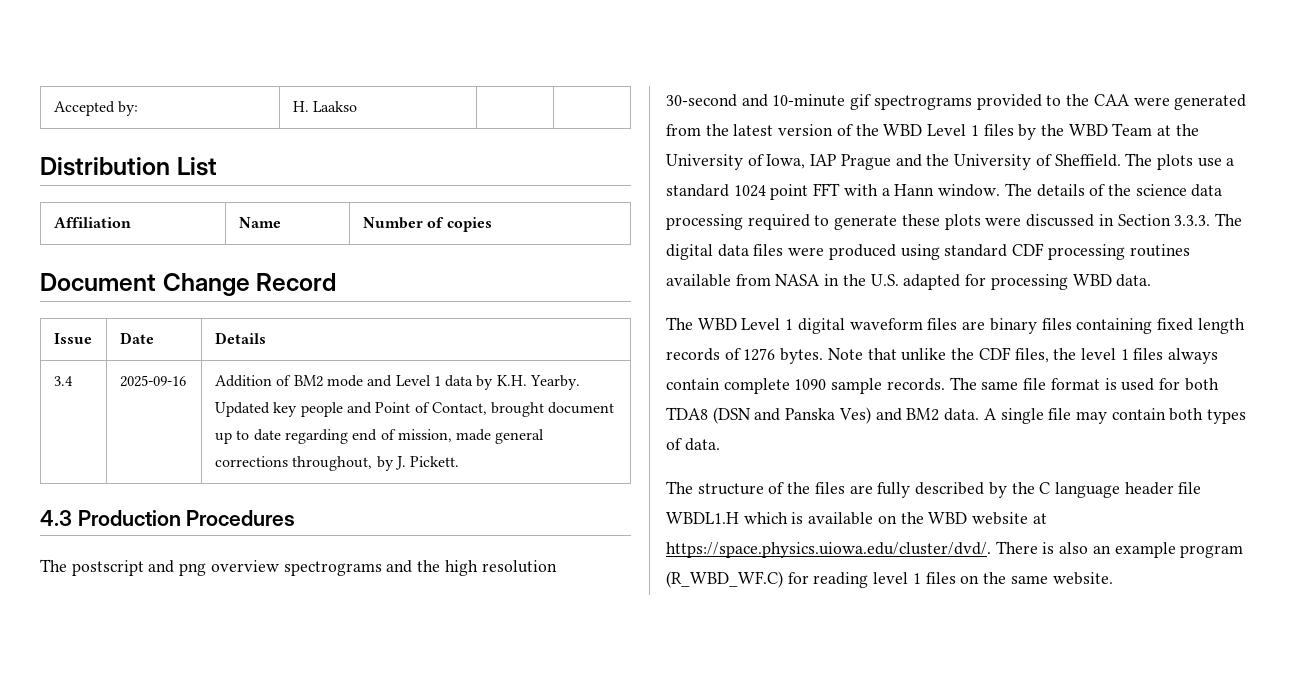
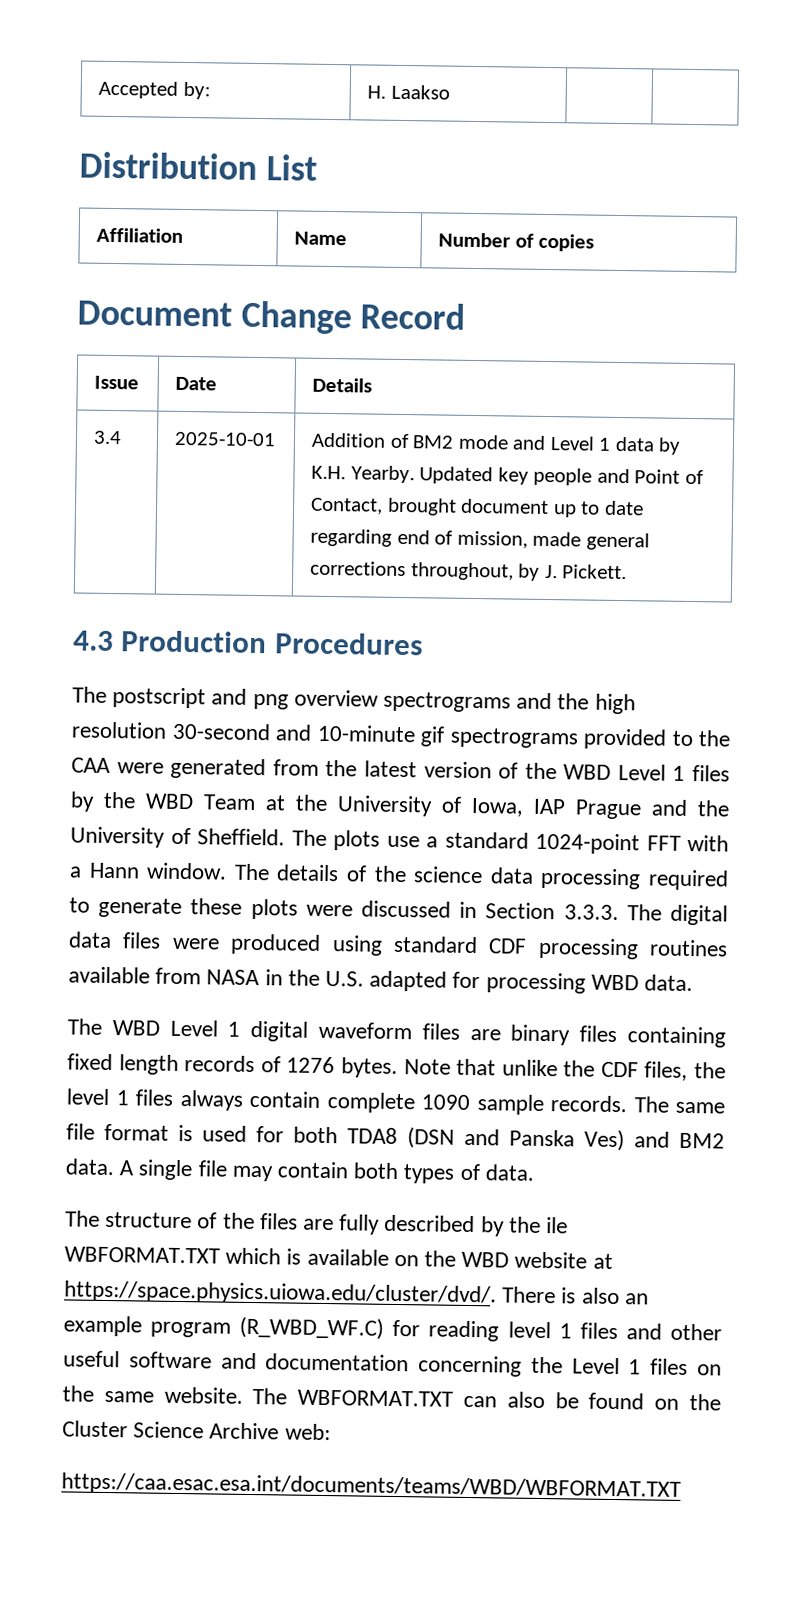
[119,375,186,387] 2025-09-16 -> [174,431,277,447] 2025-10-01
[733,184,809,200] 1024 point -> [535,832,640,855] 1024-point
[1039,482,1202,498] [666,512,739,524] C language header file WBDL1.H -> [546,1217,569,1234] [64,1246,220,1264] ile WBFORMAT.TXT
[960,572,1113,585] on the same website. -> [625,1323,722,1341] [63,1350,723,1377] [62,1385,721,1411] [62,1420,331,1441] [61,1472,681,1501] and other useful software and documentation concerning the Level 1 files on the same website. The WBFORMAT.TXT can also be found on the Cluster Science Archive web: // https://caa.esac.esa.int/documents/teams/WBD/WBFORMAT.TXT

